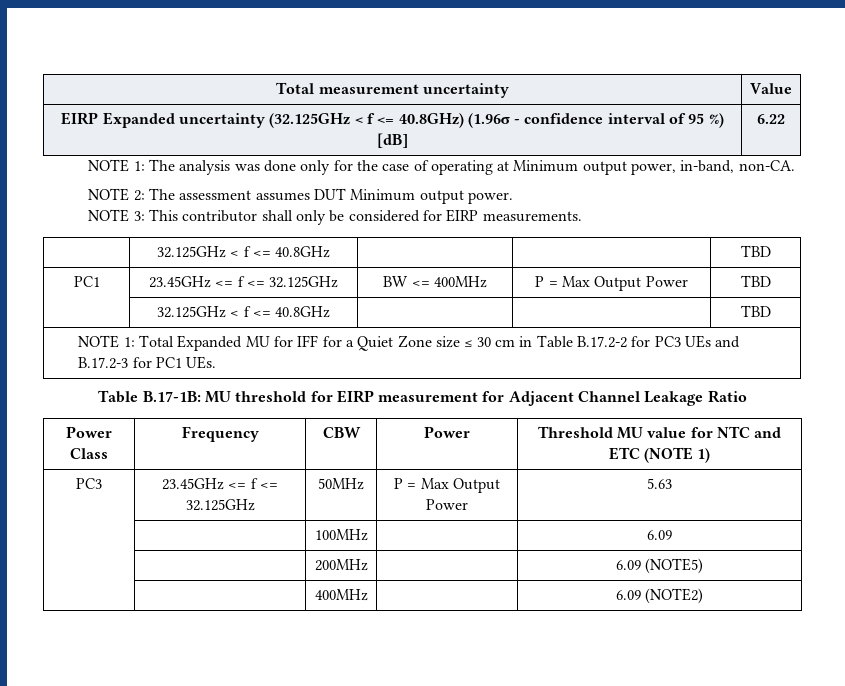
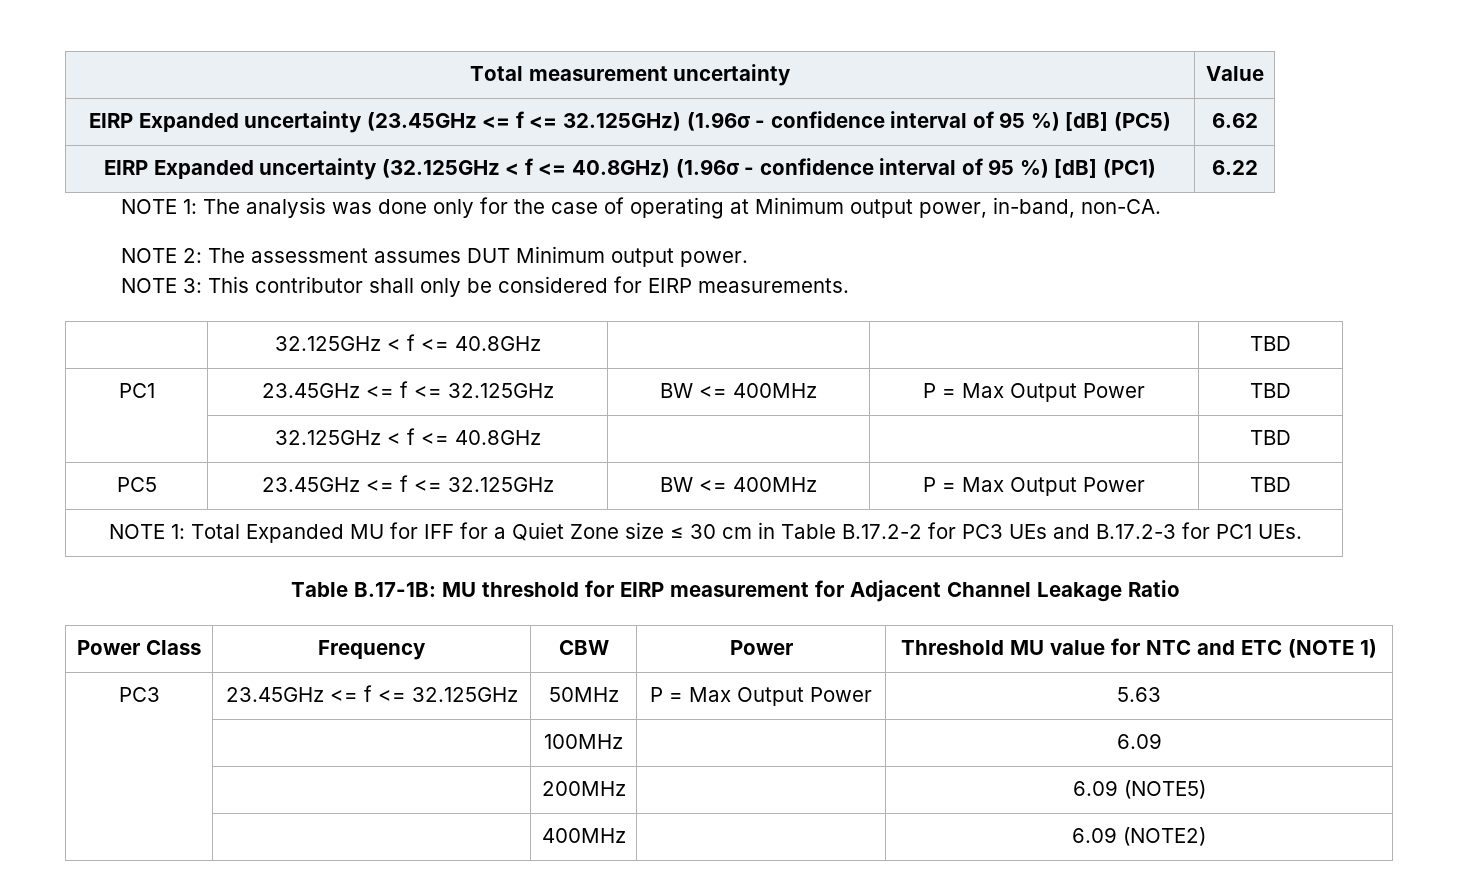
(792, 88) none -> [89,111,1171,133] [1211,113,1258,128] // EIRP Expanded uncertainty (23.45GHz <= f <= 32.125GHz) (1.96σ - confidence interval of 95 %) [dB] (PC5) | 6.62
(408, 140) none -> [1102,159,1156,178] (PC1)
(771, 311) none -> [116,477,157,492] [261,475,554,492] [660,477,817,492] [923,477,1145,496] [1250,477,1291,492] // PC5 | 23.45GHz <= f <= 32.125GHz | BW <= 400MHz | P = Max Output Power | TBD

